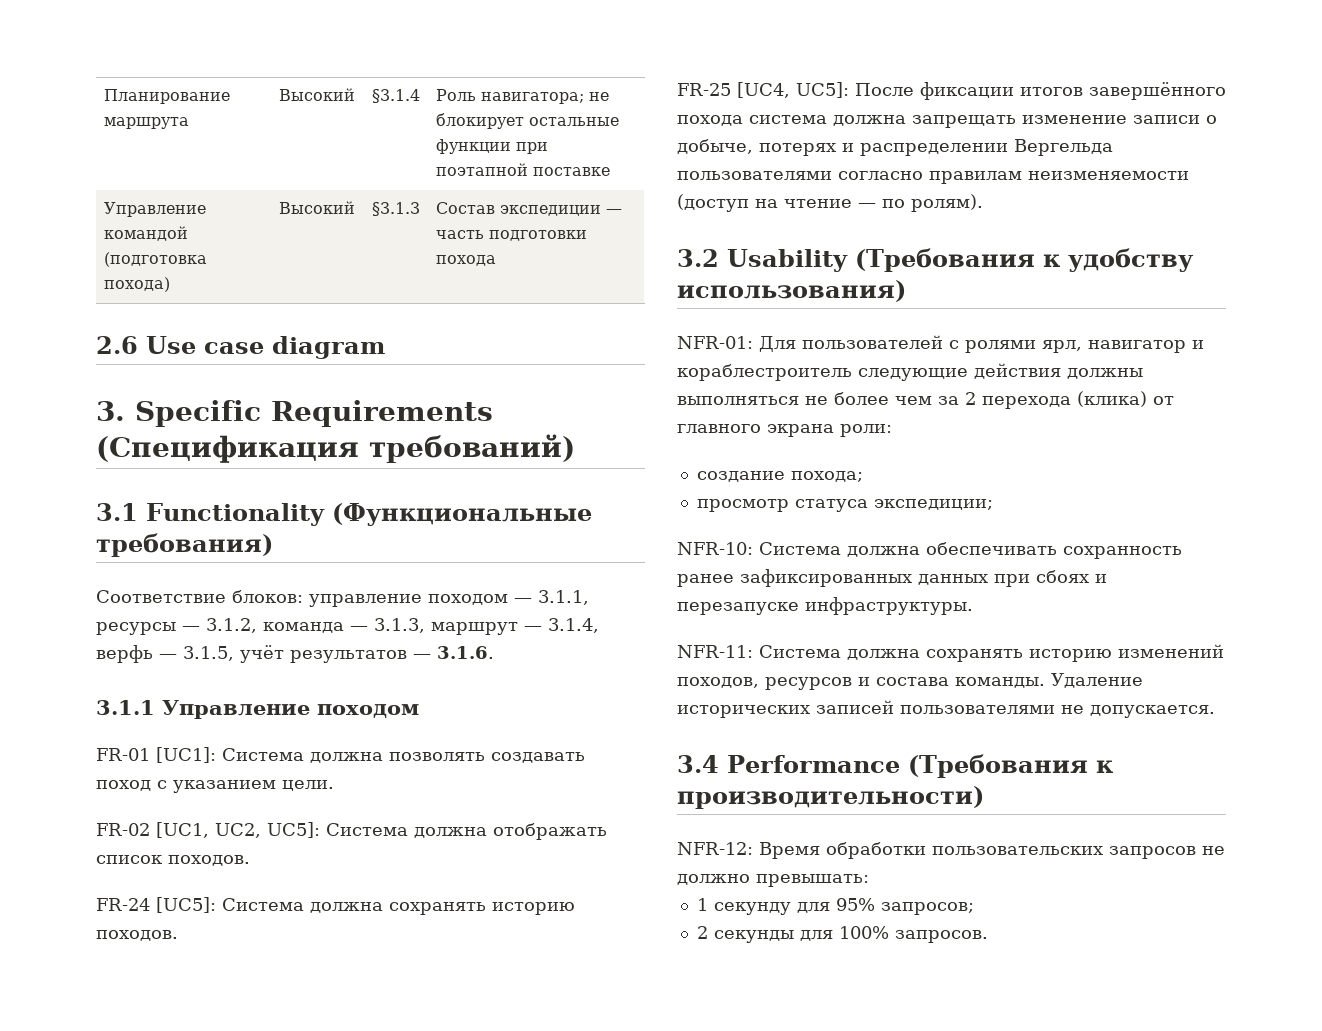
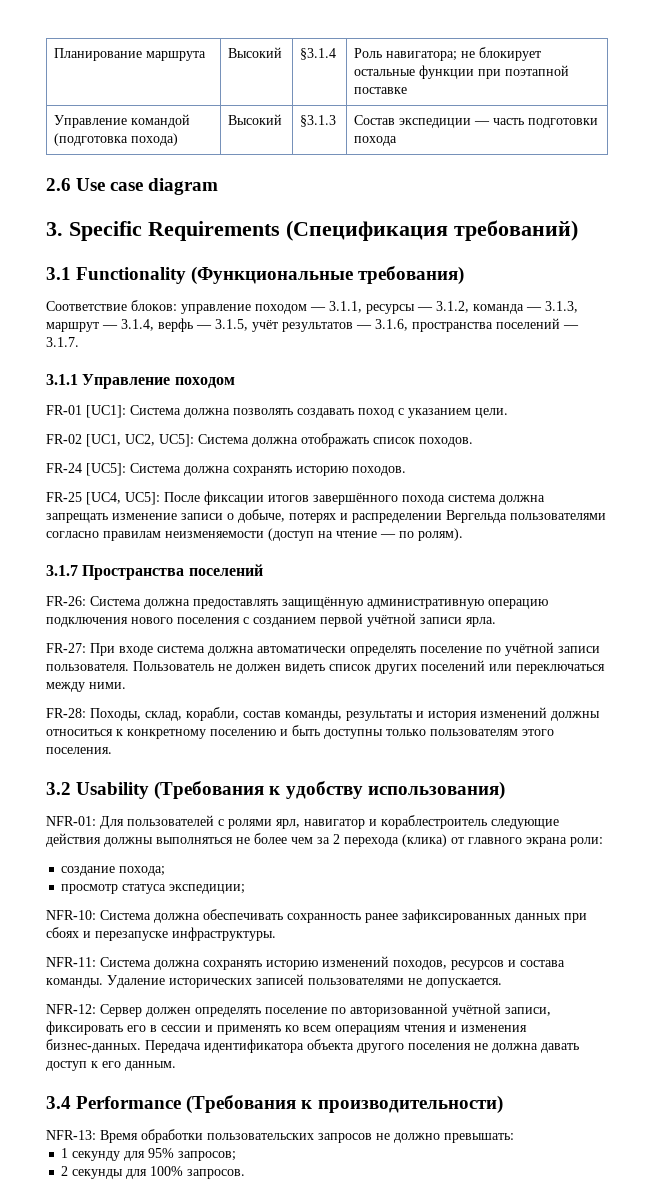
[437,646,494,659] 3.1.6. -> [375,318,579,332] [46,337,79,347] 3.1.6, пространства поселений — 3.1.7.
(983, 203) none -> [46,564,263,580] [46,596,548,609] [46,613,496,627] [46,642,600,656] [46,660,605,674] [46,682,126,692] [46,707,600,721] [46,725,554,739] [46,747,112,754] // 3.1.7 Пространства поселений // FR-26: Система должна предоставлять защищённую административную операцию подключения нового поселения с созданием первой учётной записи ярла. // FR-27: При входе система должна автоматически определять поселение по учётной записи пользователя. Пользователь не должен видеть список других поселений или переключаться между ними. // FR-28: Походы, склад, корабли, состав команды, результаты и история изменений должны относиться к конкретному поселению и быть доступны только пользователям этого поселения.
(1215, 711) none -> [46,1003,551,1017] [46,1021,527,1035] [46,1039,579,1053] [46,1061,176,1071] // NFR-12: Сервер должен определять поселение по авторизованной учётной записи, фиксировать его в сессии и применять ко всем операциям чтения и изменения бизнес-данных. Передача идентификатора объекта другого поселения не должна давать доступ к его данным.
[677,842,753,855] NFR-12: -> [46,1130,96,1140] NFR-13:

